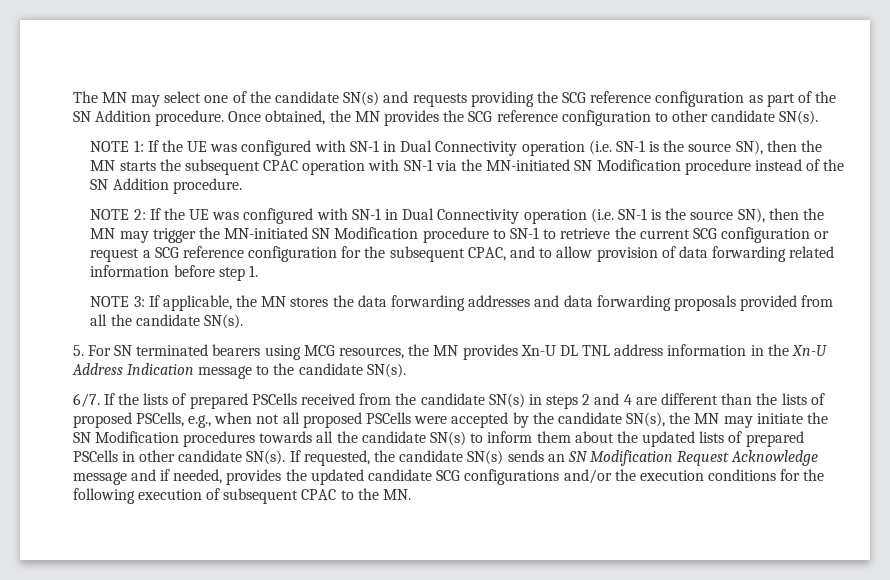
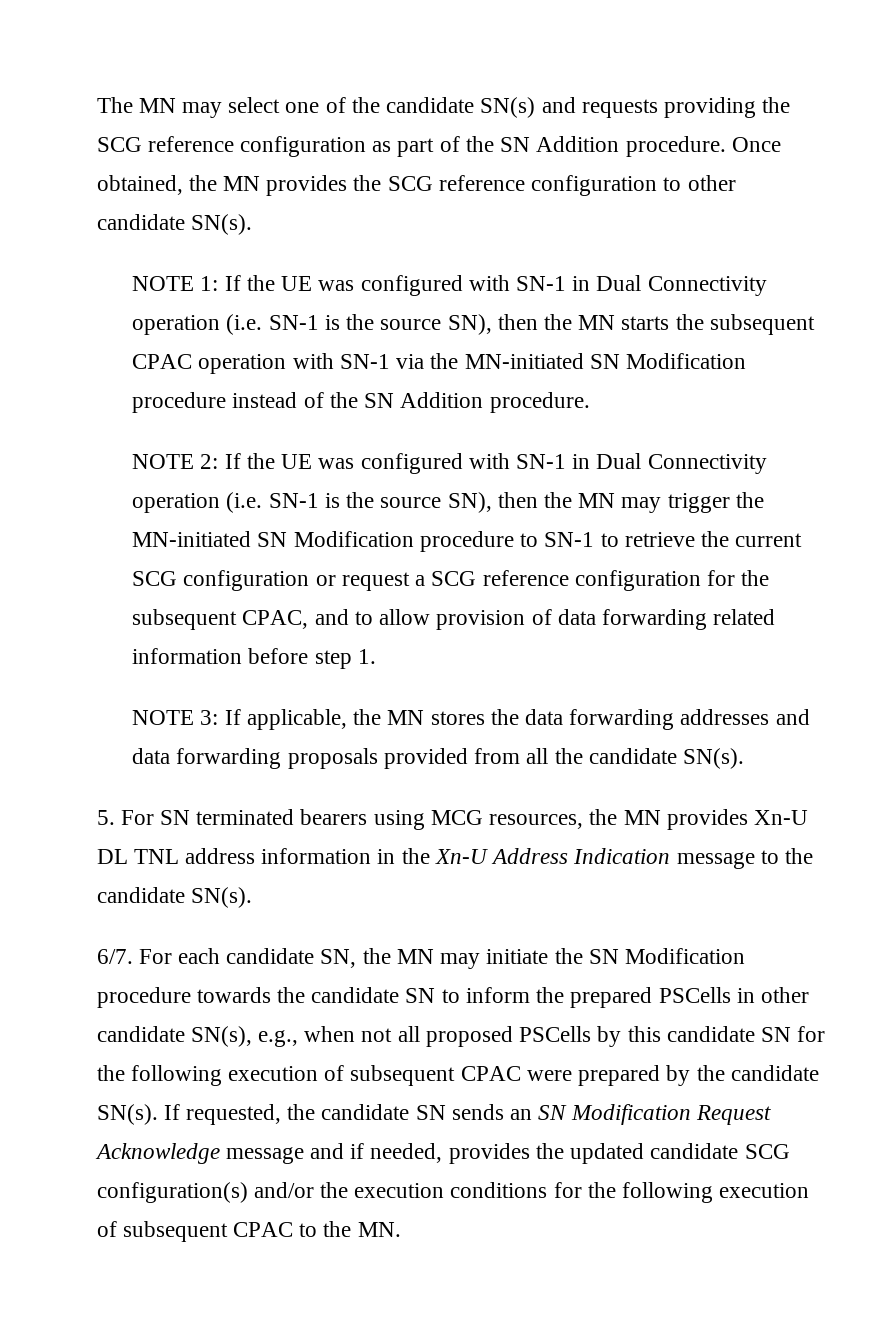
[103,393,825,409] [72,412,666,428] If the lists of prepared PSCells received from the candidate SN(s) in steps 2 and 4 are different than the lists of proposed PSCells, e.g., when not all proposed PSCells were accepted by the candidate SN(s), -> [138,948,357,968] For each candidate SN,
[183,431,466,447] procedures towards all the candidate SN(s) -> [96,987,436,1008] procedure towards the candidate SN
[536,431,743,447] them about the updated lists of -> [536,987,565,1003] the
(243, 456) none -> [190,1026,826,1047] [96,1065,819,1086] SN(s), e.g., when not all proposed PSCells by this candidate SN for the following execution of subsequent CPAC were prepared by the candidate
[467,450,504,465] SN(s) -> [415,1105,446,1120] SN
[464,469,560,485] configurations -> [96,1182,248,1203] configuration(s)

